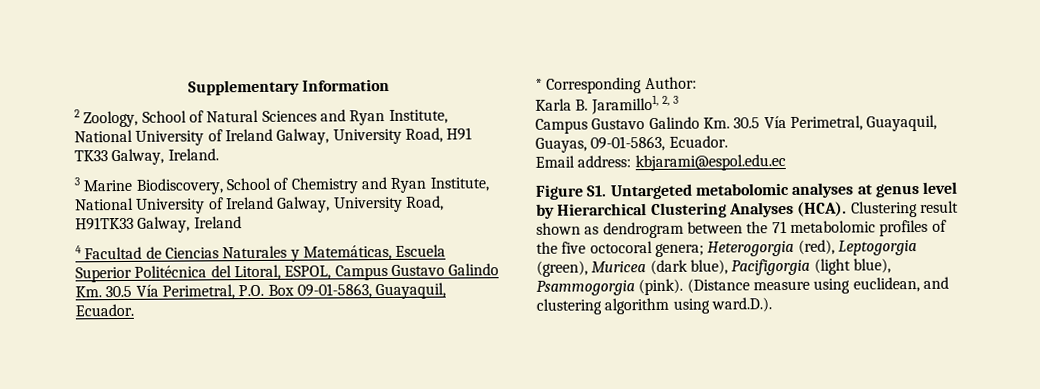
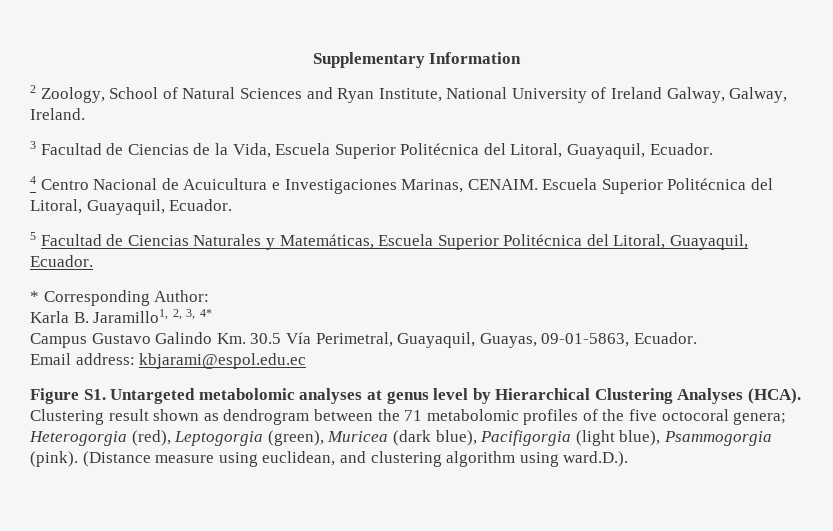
[332,127,473,145] [74,150,108,162] University Road, H91 TK33 -> (725, 95) none
[83,176,489,195] [75,195,444,214] [75,216,242,233] [75,245,82,254] Marine Biodiscovery, School of Chemistry and Ryan Institute, National University of Ireland Galway, University Road, H91TK33 Galway, Ireland // 4 -> [40,143,713,159] [30,176,774,194] [30,199,233,215] [30,232,36,240] Facultad de Ciencias de la Vida, Escuela Superior Politécnica del Litoral, Guayaquil, Ecuador. // 4 Centro Nacional de Acuicultura e Investigaciones Marinas, CENAIM. Escuela Superior Politécnica del Litoral, Guayaquil, Ecuador. // 5
[284,263,500,281] [75,283,372,300] ESPOL, Campus Gustavo Galindo Km. 30.5 Vía Perimetral, P.O. Box 09-01-5863, -> (666, 241) none
[673,95,680,104] 3 -> [186,309,212,320] 3, 4*

